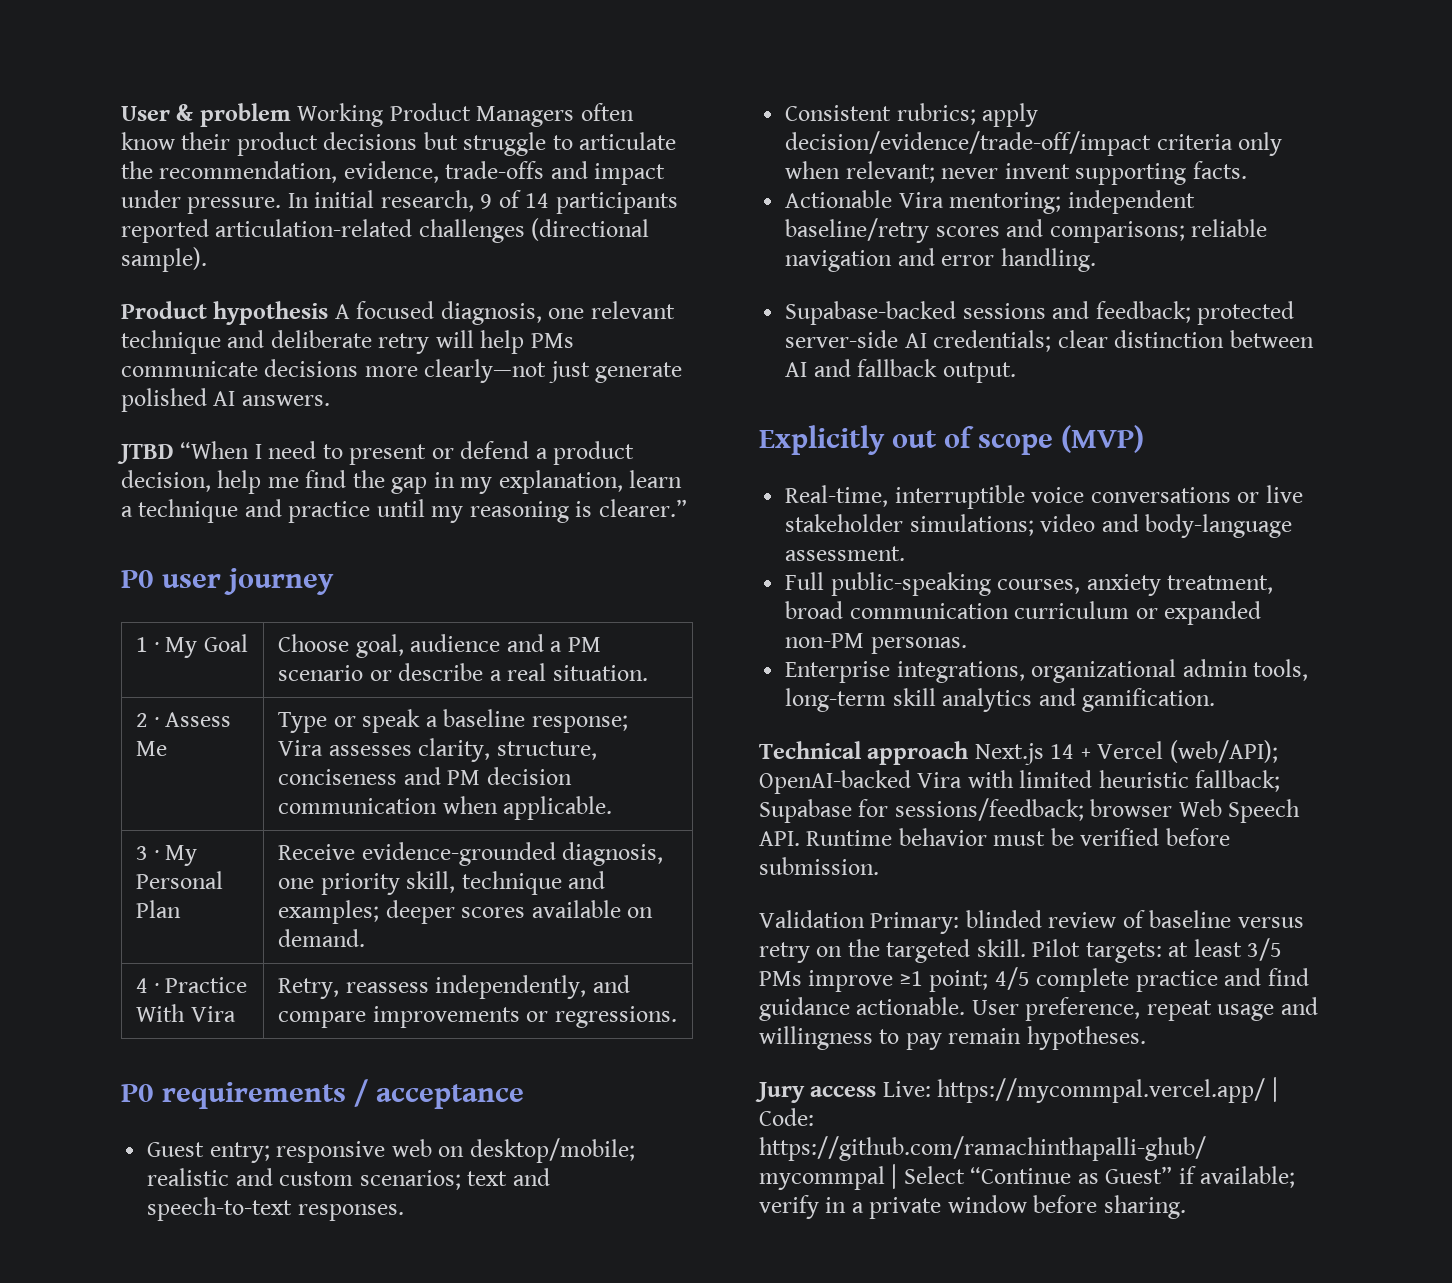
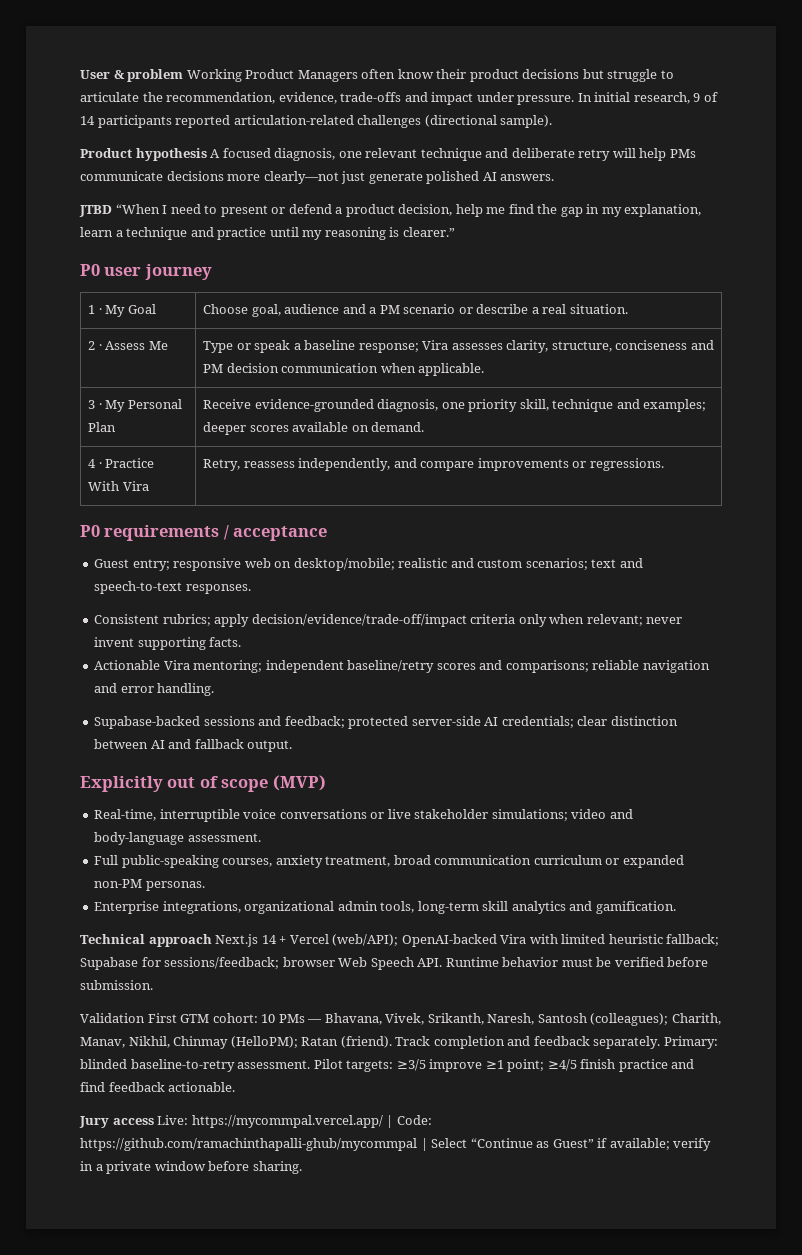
[870,910,1304,934] [759,938,1283,963] [759,971,802,986] Primary: blinded review of baseline versus retry on the targeted skill. Pilot targets: at least 3/5 PMs -> [147,1013,721,1026] [80,1036,718,1049] [80,1059,426,1072] First GTM cohort: 10 PMs — Bhavana, Vivek, Srikanth, Naresh, Santosh (colleagues); Charith, Manav, Nikhil, Chinmay (HelloPM); Ratan (friend). Track completion and feedback separately. Primary: blinded baseline-to-retry assessment. Pilot targets: ≥3/5
[994,967,1130,992] 4/5 complete -> [547,1059,616,1071] ≥4/5 finish
[759,997,850,1021] guidance -> [108,1082,165,1092] feedback
[971,997,1318,1021] [759,1026,1146,1050] User preference, repeat usage and willingness to pay remain hypotheses. -> (236, 1087) none

